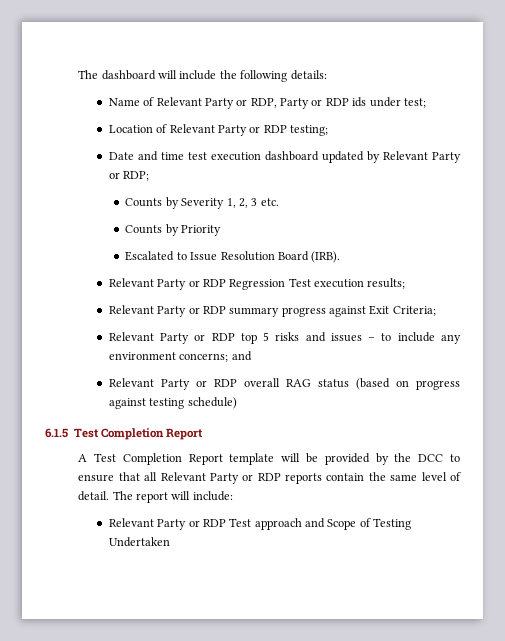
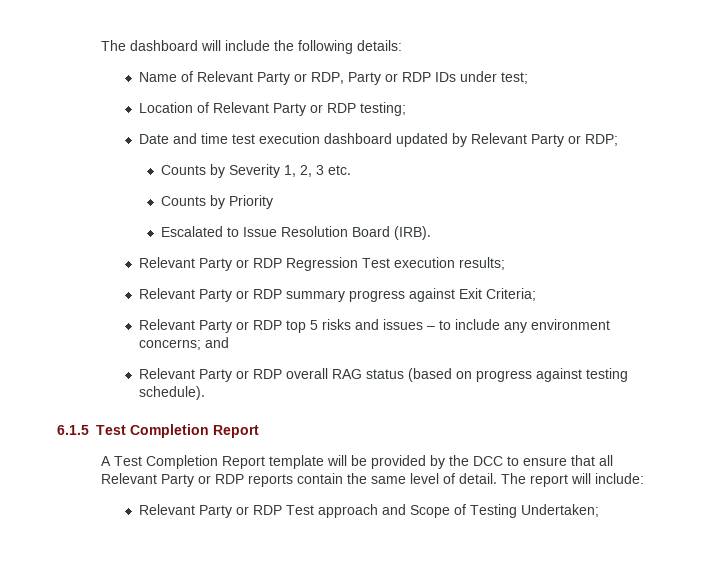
[352,97,367,107] ids -> [434,72,456,82] IDs
[187,397,237,409] schedule) -> [138,386,205,400] schedule).
[108,537,170,547] Undertaken -> [520,504,599,517] Undertaken;

